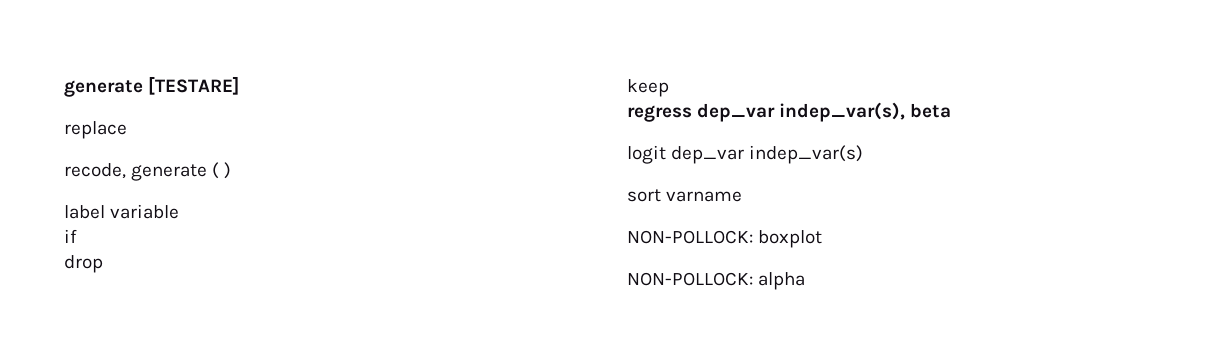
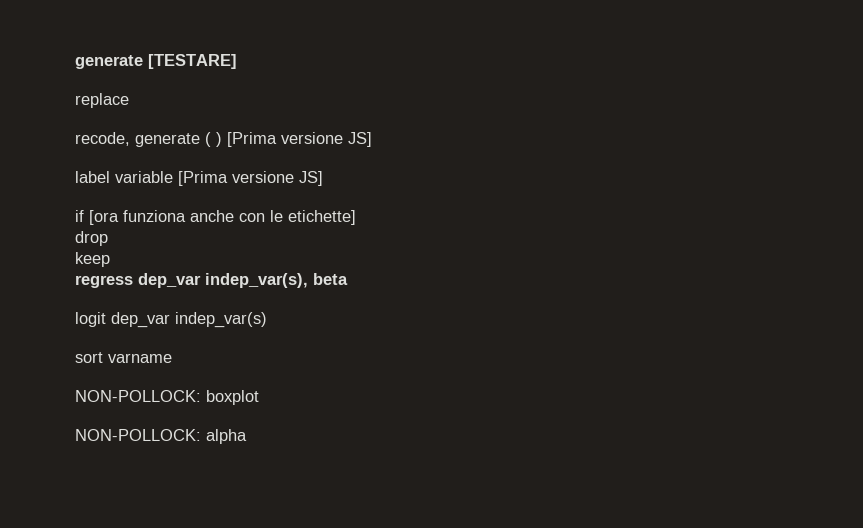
(232, 170) none -> [227,132,372,147] [Prima versione JS]
[64,229,77,243] // if -> [178,171,323,186] [75,210,356,225] [Prima versione JS] // if [ora funziona anche con le etichette]

